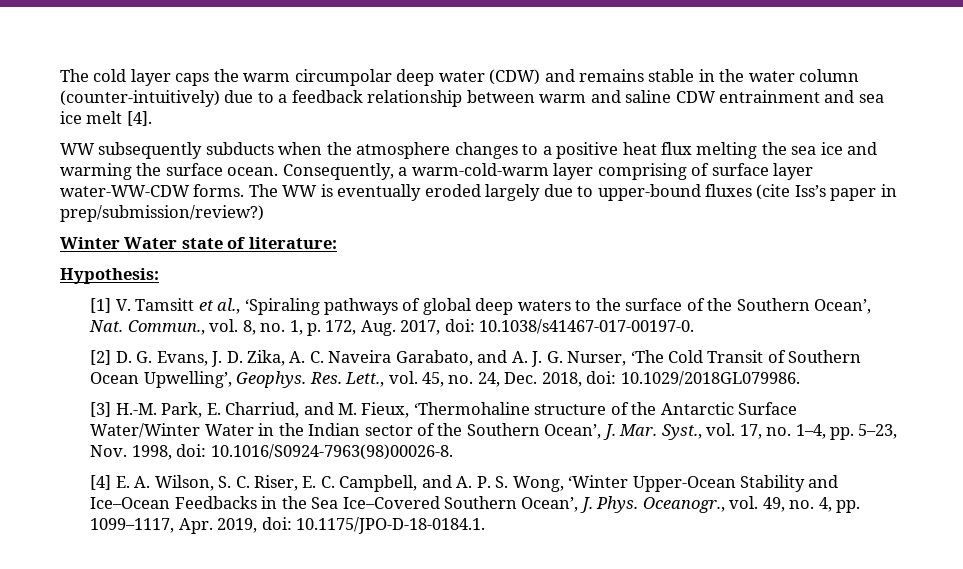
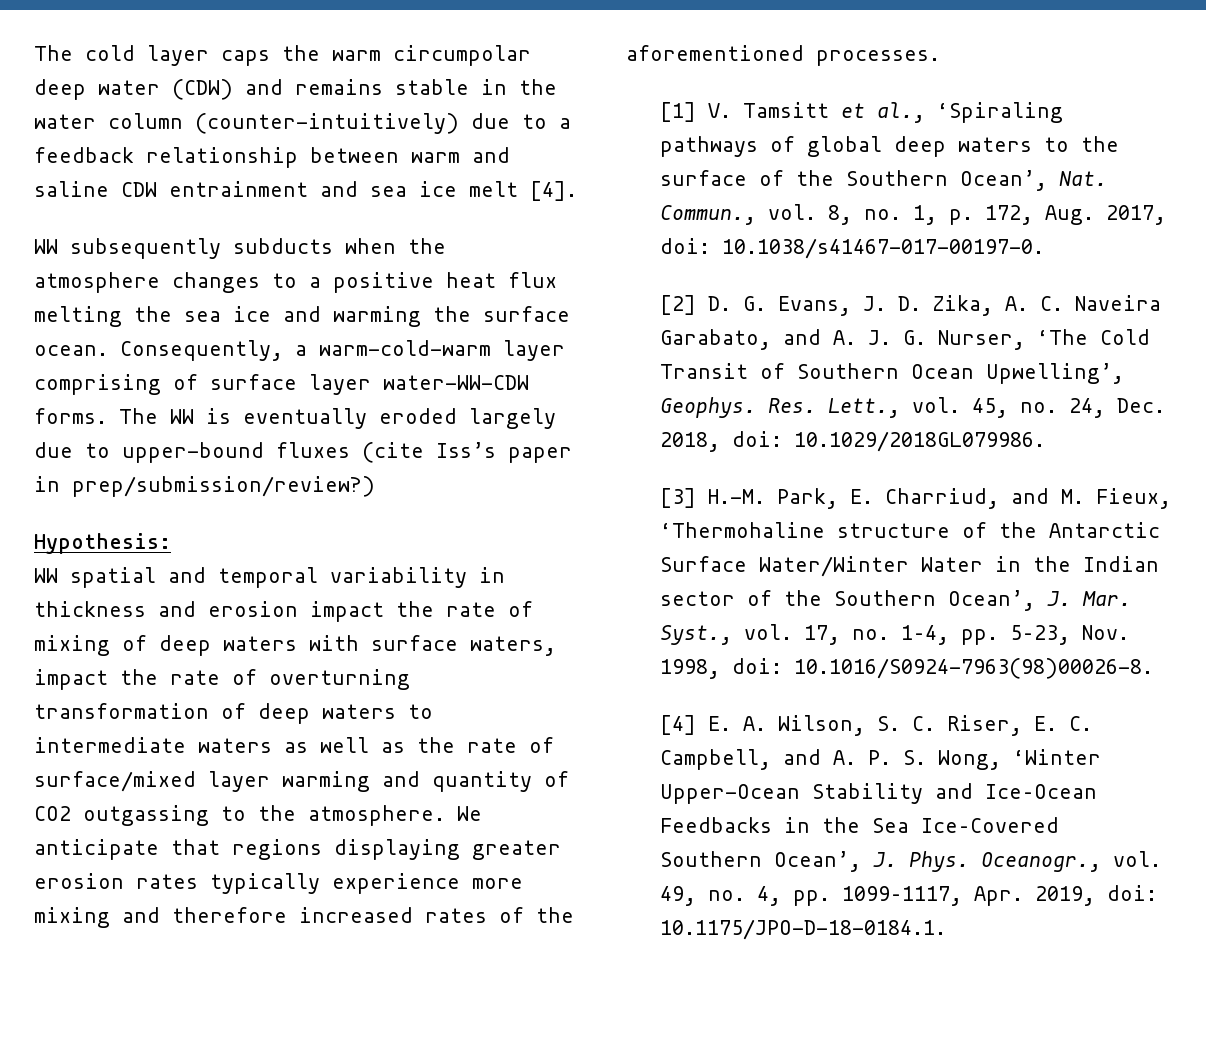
[60,237,337,249] [60,268,159,284] Winter Water state of literature: // Hypothesis: -> [34,533,171,554] [34,567,505,588] [34,601,533,622] [34,635,556,656] [34,669,410,690] [34,703,433,724] [34,737,554,753] [34,771,569,792] [34,805,482,826] [34,839,561,860] [34,873,523,894] [34,907,574,928] [626,45,940,66] Hypothesis: // WW spatial and temporal variability in thickness and erosion impact the rate of mixing of deep waters with surface waters, impact the rate of overturning transformation of deep waters to intermediate waters as well as the rate of surface/mixed layer warming and quantity of CO2 outgassing to the atmosphere. We anticipate that regions displaying greater erosion rates typically experience more mixing and therefore increased rates of the aforementioned processes.

